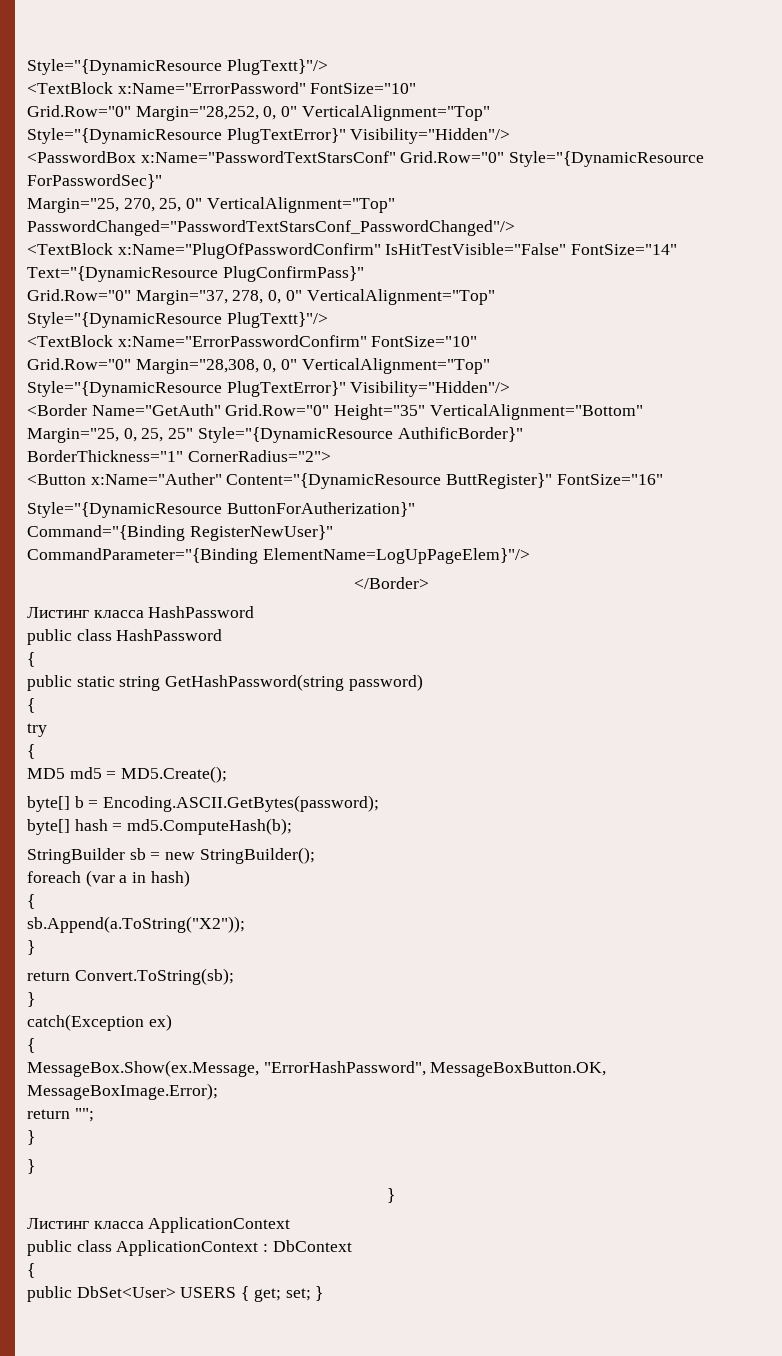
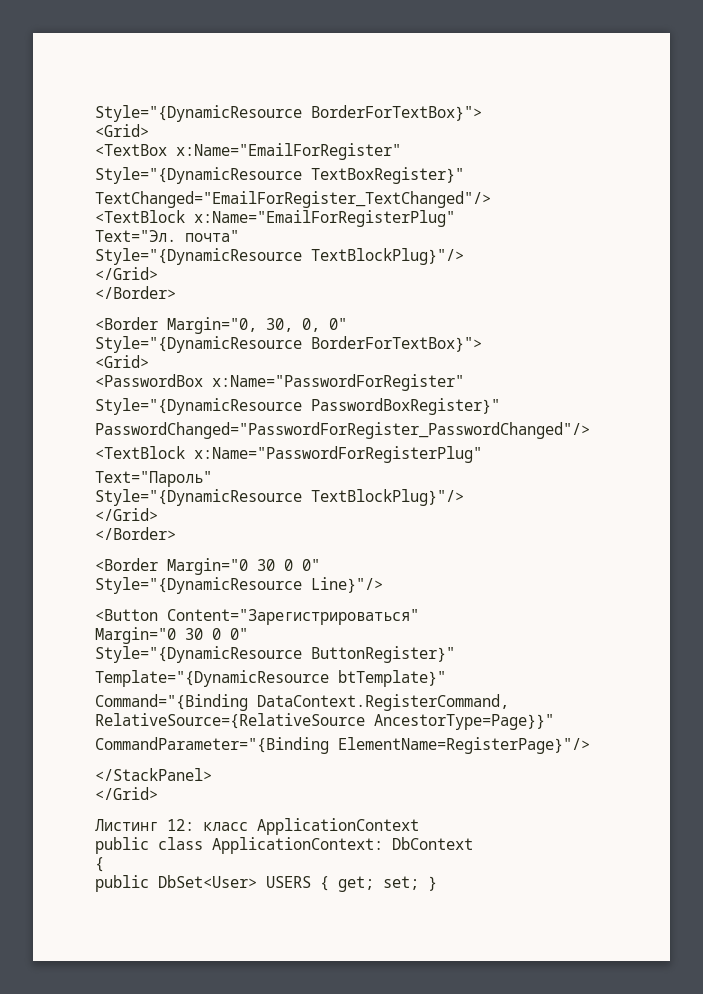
[27,59,328,75] [27,82,417,94] [27,105,490,121] [27,128,511,144] [27,151,705,167] [27,174,162,189] [27,197,395,213] [27,220,515,236] [27,243,678,259] [27,266,364,282] [27,289,495,305] [27,312,328,328] [27,335,478,347] [27,358,490,374] [27,381,511,397] [27,404,643,420] [27,427,523,443] [27,450,331,462] [27,473,663,489] [27,502,415,518] [27,525,333,541] [27,548,530,564] [353,577,429,589] [27,606,255,618] [27,629,223,645] [27,652,35,667] [27,674,423,691] [27,698,35,713] [27,723,47,737] [27,744,35,759] [27,766,228,783] [27,795,380,812] [27,818,293,835] [27,847,315,864] [27,870,190,887] [27,894,35,909] [27,916,245,933] [27,940,35,955] [27,968,234,985] [27,992,35,1007] [27,1014,172,1031] [27,1038,35,1053] [27,1060,607,1077] [27,1083,218,1100] [27,1108,94,1122] [27,1130,35,1145] [27,1159,35,1174] [387,1188,395,1203] [27,1218,144,1229] Style="{DynamicResource PlugTextt}"/> // <TextBlock x:Name="ErrorPassword" FontSize="10" // Grid.Row="0" Margin="28,252, 0, 0" VerticalAlignment="Top" // Style="{DynamicResource PlugTextError}" Visibility="Hidden"/> // <PasswordBox x:Name="PasswordTextStarsConf" Grid.Row="0" Style="{DynamicResource ForPasswordSec}" // Margin="25, 270, 25, 0" VerticalAlignment="Top" PasswordChanged="PasswordTextStarsConf_PasswordChanged"/> // <TextBlock x:Name="PlugOfPasswordConfirm" IsHitTestVisible="False" FontSize="14" Text="{DynamicResource PlugConfirmPass}" // Grid.Row="0" Margin="37, 278, 0, 0" VerticalAlignment="Top" // Style="{DynamicResource PlugTextt}"/> // <TextBlock x:Name="ErrorPasswordConfirm" FontSize="10" // Grid.Row="0" Margin="28,308, 0, 0" VerticalAlignment="Top" // Style="{DynamicResource PlugTextError}" Visibility="Hidden"/> // <Border Name="GetAuth" Grid.Row="0" Height="35" VerticalAlignment="Bottom" // Margin="25, 0, 25, 25" Style="{DynamicResource AuthificBorder}" // BorderThickness="1" CornerRadius="2"> // <Button x:Name="Auther" Content="{DynamicResource ButtRegister}" FontSize="16" // Style="{DynamicResource ButtonForAutherization}" // Command="{Binding RegisterNewUser}" // CommandParameter="{Binding ElementName=LogUpPageElem}"/> // </Border> // Листинг класса HashPassword // public class HashPassword // { // public static string GetHashPassword(string password) // { // try // { // MD5 md5 = MD5.Create(); // byte[] b = Encoding.ASCII.GetBytes(password); // byte[] hash = md5.ComputeHash(b); // StringBuilder sb = new StringBuilder(); // foreach (var a in hash) // { // sb.Append(a.ToString("X2")); // } // return Convert.ToString(sb); // } // catch(Exception ex) // { // MessageBox.Show(ex.Message, "ErrorHashPassword", MessageBoxButton.OK, MessageBoxImage.Error); // return ""; // } // } // } // Листинг класса -> [95,105,482,122] [95,124,149,137] [95,143,401,160] [95,167,464,184] [95,191,491,208] [95,210,455,227] [95,230,239,242] [95,248,464,265] [95,267,158,280] [95,286,176,299] [95,317,347,334] [95,336,482,353] [95,355,149,368] [95,374,464,391] [95,398,500,415] [95,422,590,439] [95,446,482,463] [95,471,212,487] [95,489,464,506] [95,508,158,521] [95,527,176,540] [95,558,320,575] [95,577,383,594] [95,609,419,625] [95,627,248,644] [95,646,455,663] [95,670,446,687] [95,694,509,711] [95,713,554,730] [95,737,590,754] [95,768,212,781] [95,787,158,800] [95,819,248,831] Style="{DynamicResource BorderForTextBox}"> // <Grid> // <TextBox x:Name="EmailForRegister" // Style="{DynamicResource TextBoxRegister}" // TextChanged="EmailForRegister_TextChanged"/> // <TextBlock x:Name="EmailForRegisterPlug" // Text="Эл. почта" // Style="{DynamicResource TextBlockPlug}"/> // </Grid> // </Border> // <Border Margin="0, 30, 0, 0" // Style="{DynamicResource BorderForTextBox}"> // <Grid> // <PasswordBox x:Name="PasswordForRegister" // Style="{DynamicResource PasswordBoxRegister}" // PasswordChanged="PasswordForRegister_PasswordChanged"/> // <TextBlock x:Name="PasswordForRegisterPlug" // Text="Пароль" // Style="{DynamicResource TextBlockPlug}"/> // </Grid> // </Border> // <Border Margin="0 30 0 0" // Style="{DynamicResource Line}"/> // <Button Content="Зарегистрироваться" // Margin="0 30 0 0" // Style="{DynamicResource ButtonRegister}" // Template="{DynamicResource btTemplate}" // Command="{Binding DataContext.RegisterCommand, RelativeSource={RelativeSource AncestorType=Page}}" // CommandParameter="{Binding ElementName=RegisterPage}"/> // </StackPanel> // </Grid> // Листинг 12: класс
[116,1240,269,1256] ApplicationContext : -> [212,837,383,854] ApplicationContext:

